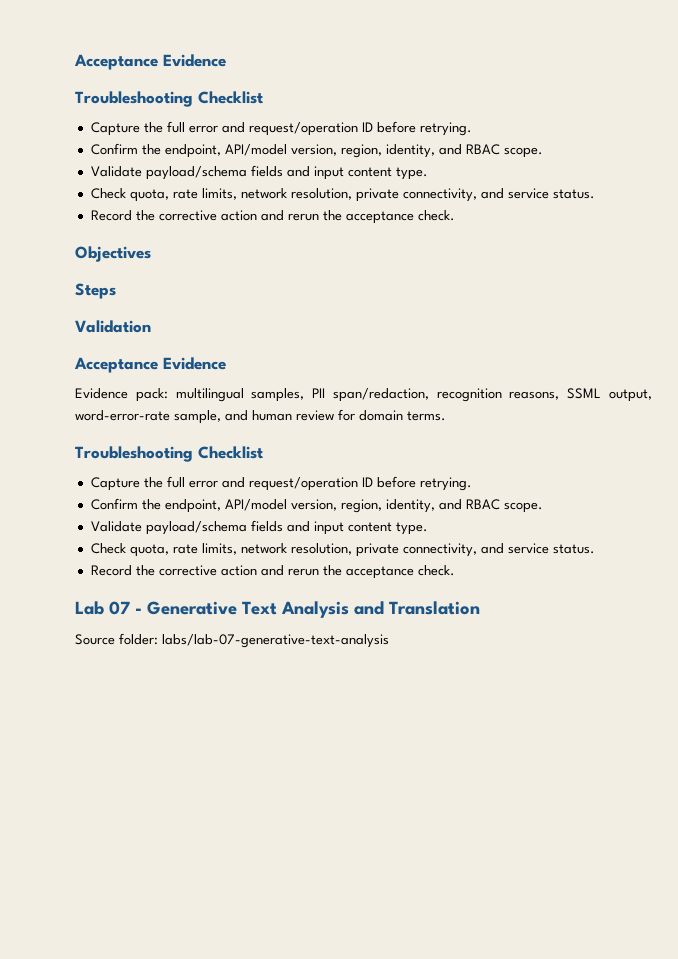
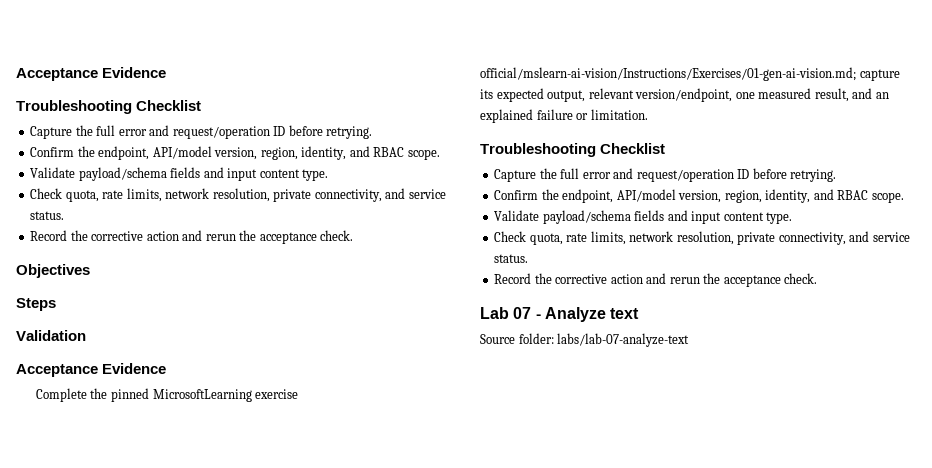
[75,388,652,402] [75,409,446,424] Evidence pack: multilingual samples, PII span/redaction, recognition reasons, SSML output, word-error-rate sample, and human review for domain terms. -> [35,388,299,402] [480,67,900,81] [480,88,889,102] [480,109,648,123] Complete the pinned MicrosoftLearning exercise official/mslearn-ai-vision/Instructions/Exercises/01-gen-ai-vision.md; capture its expected output, relevant version/endpoint, one measured result, and an explained failure or limitation.
[147,601,480,618] Generative Text Analysis and Translation -> [544,307,640,322] Analyze text
[162,634,389,648] labs/lab-07-generative-text-analysis -> [557,333,690,347] labs/lab-07-analyze-text

